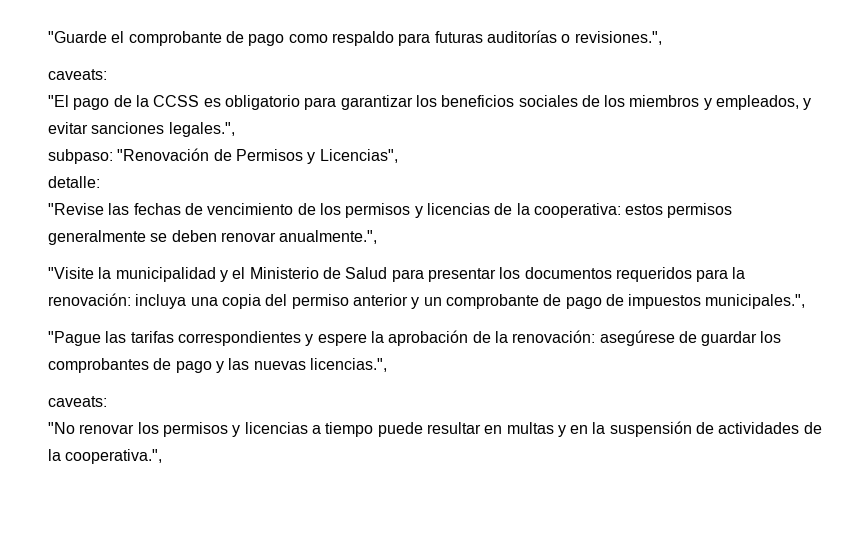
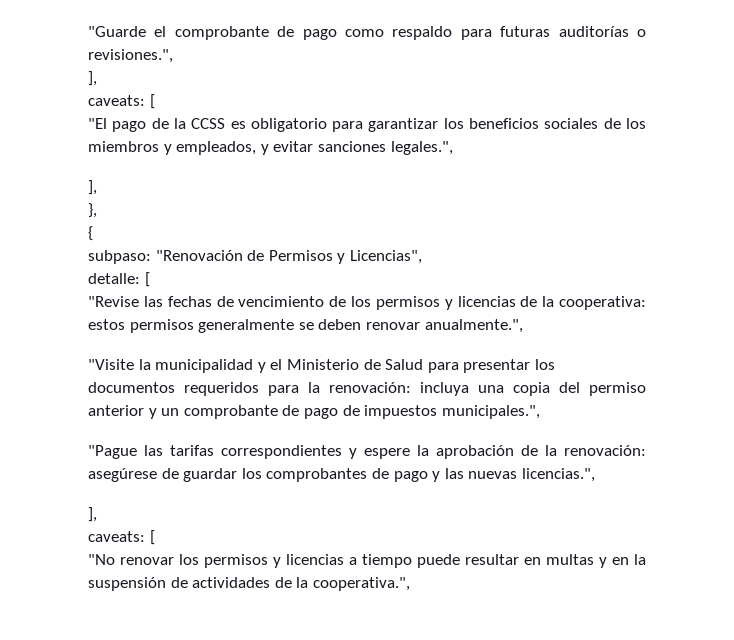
[48,69,107,80] // caveats: -> [88,71,97,86] [88,94,155,109] // ], // caveats: [
(235, 129) none -> [88,180,97,195] [88,203,97,218] [88,226,93,241] // ], // }, // {
(100, 182) none -> [144,272,150,287] [
[48,396,107,407] // caveats: -> [88,507,97,522] [88,530,155,545] // ], // caveats: [

